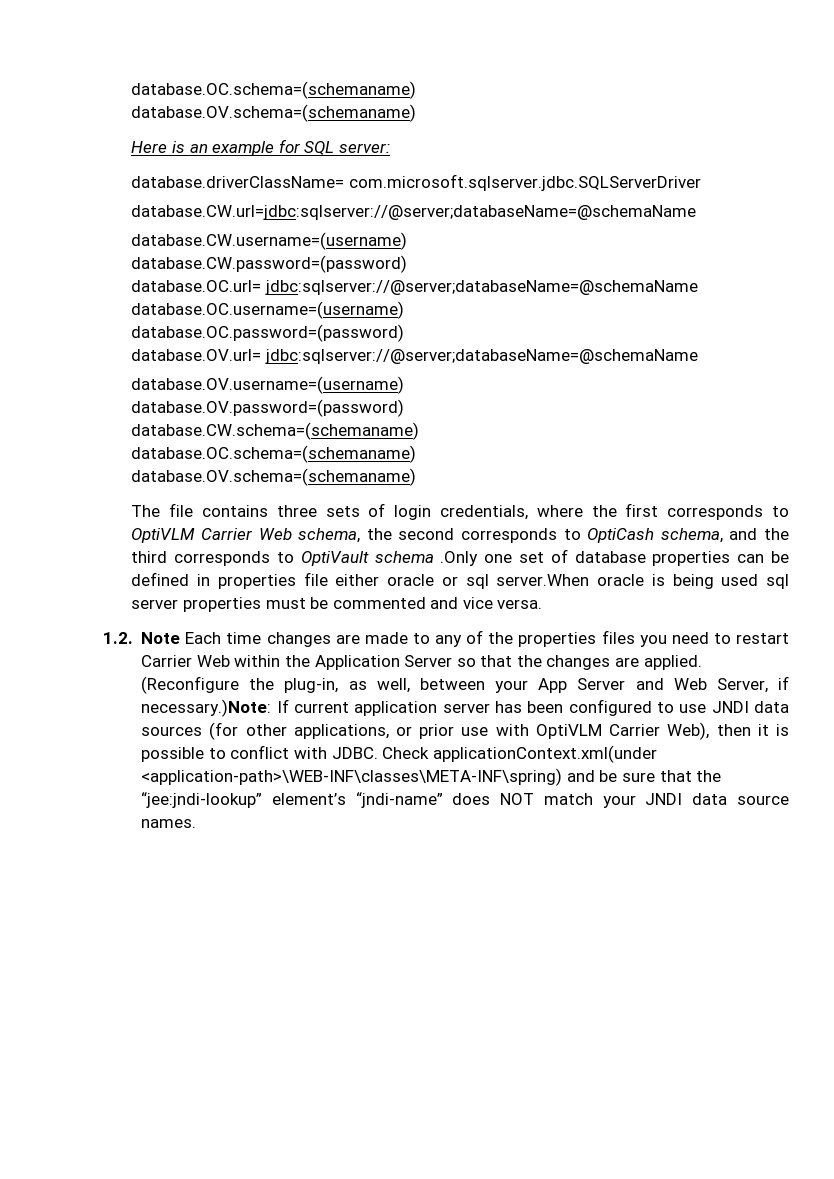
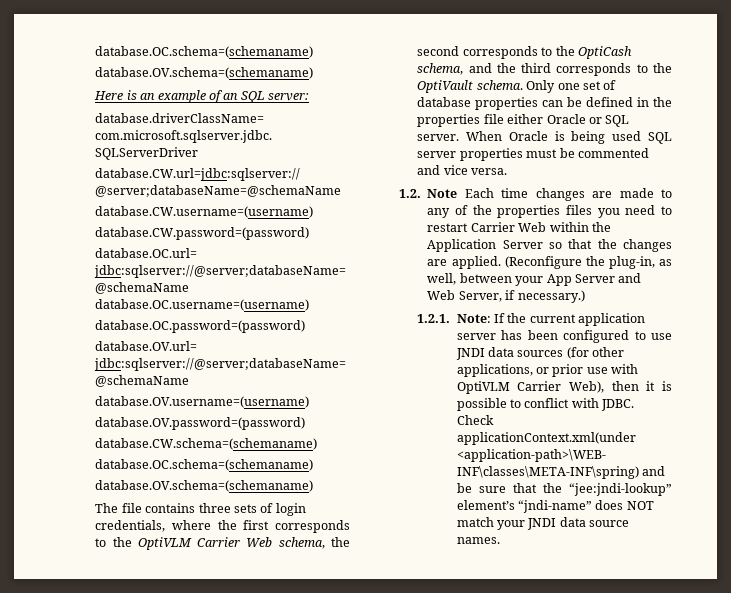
[278,139,300,153] for -> [208,90,239,103] of an
(789, 511) none -> [112,537,132,547] the
(581, 534) none -> [555,46,575,56] the
[300,551,479,566] OptiVault schema .Only -> [653,63,672,73] [417,80,556,93] the OptiVault schema. Only
(211, 580) none -> [653,97,672,107] the
[387,574,645,589] oracle or sql server.When oracle -> [546,114,630,127] [417,131,548,141] Oracle or SQL server. When Oracle
[766,574,789,589] sql -> [648,132,672,144] SQL
[141,699,289,717] necessary.)Note: If -> [517,290,585,303] [417,313,527,323] necessary.) // 1.2.1. Note: If the

